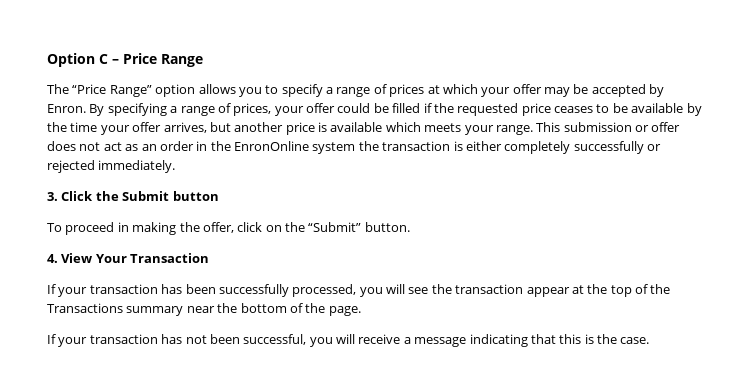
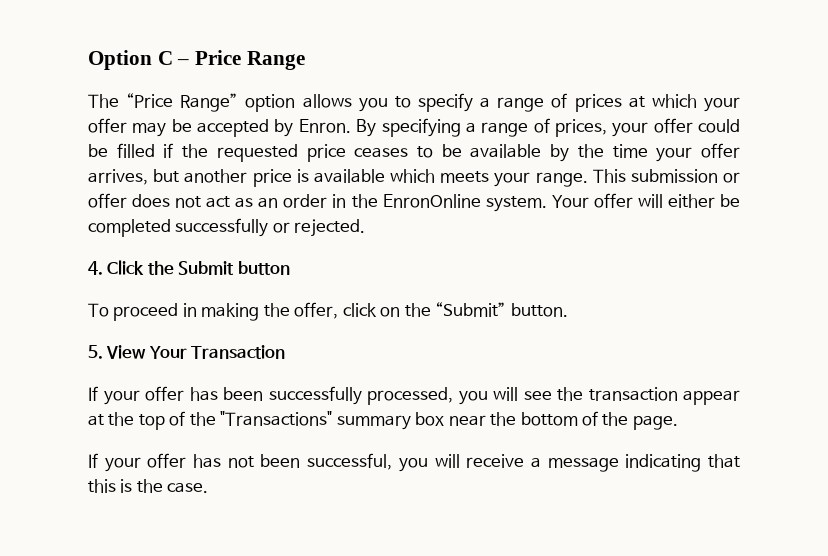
[312,141,661,154] [47,160,176,173] [47,192,58,201] system the transaction is either completely successfully or rejected immediately. // 3. -> [485,193,741,212] [88,218,366,237] [88,261,103,275] system. Your offer will either be completed successfully or rejected. // 4.
[47,254,58,263] 4. -> [88,345,103,359] 5.
[89,284,158,294] transaction -> [145,386,185,401] offer
[47,303,184,316] Transactions summary -> [220,411,445,430] "Transactions" summary box
[89,334,158,344] transaction -> [147,453,187,468] offer

